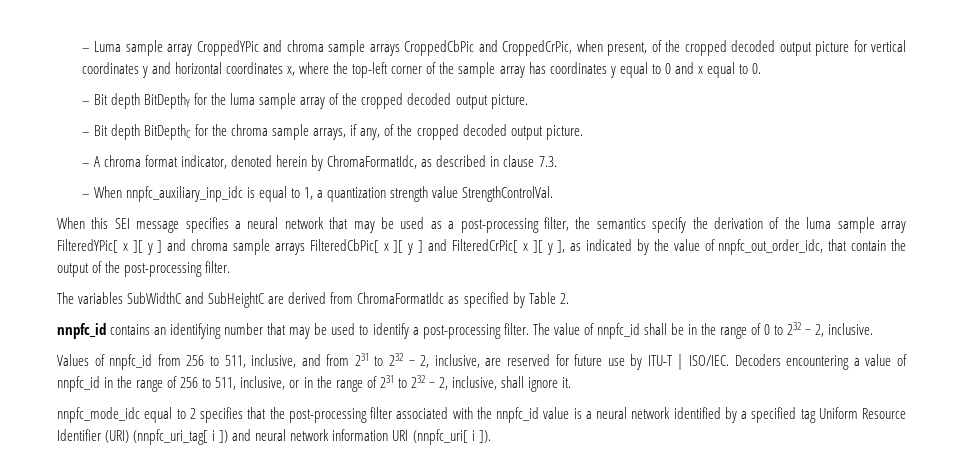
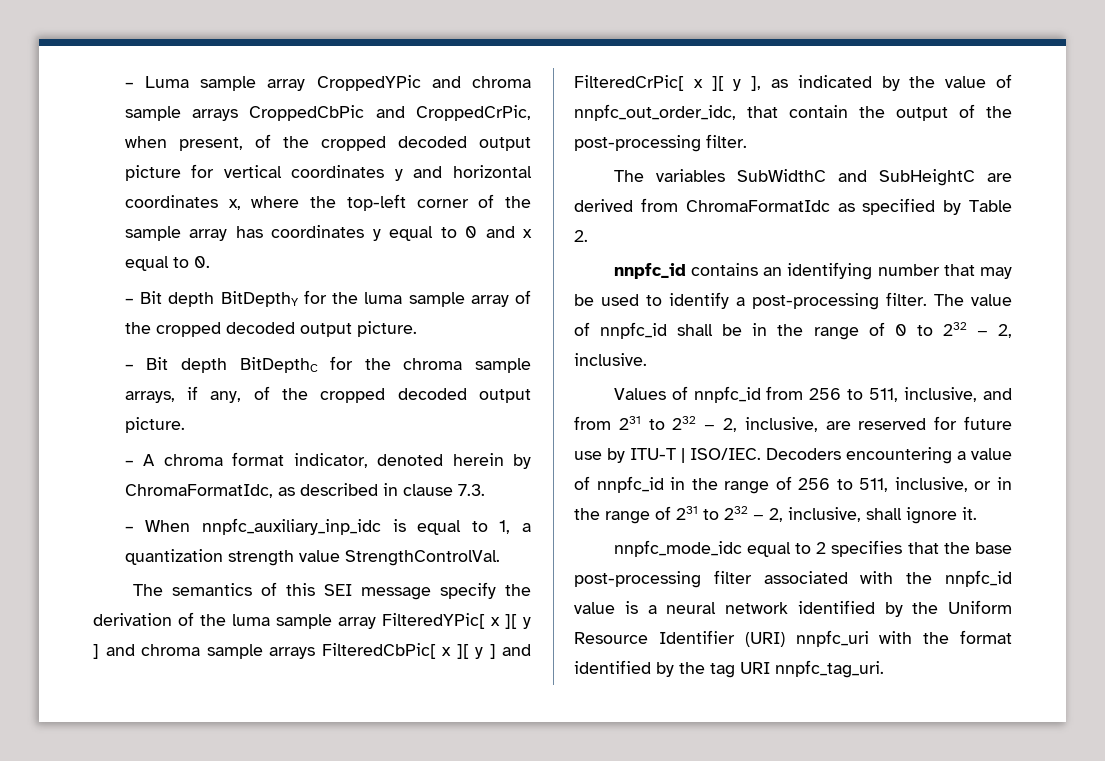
[57,217,646,233] When this SEI message specifies a neural network that may be used as a post-processing filter, the semantics -> [132,582,431,600] The semantics of this SEI message
(285, 413) none -> [975,542,1012,554] base
[741,407,816,423] a specified tag -> [912,602,939,614] the
[133,429,491,445] (nnpfc_uri_tag[ i ]) and neural network information URI (nnpfc_uri[ i ]). -> [795,630,1012,647] [574,660,884,678] nnpfc_uri with the format identified by the tag URI nnpfc_tag_uri.

